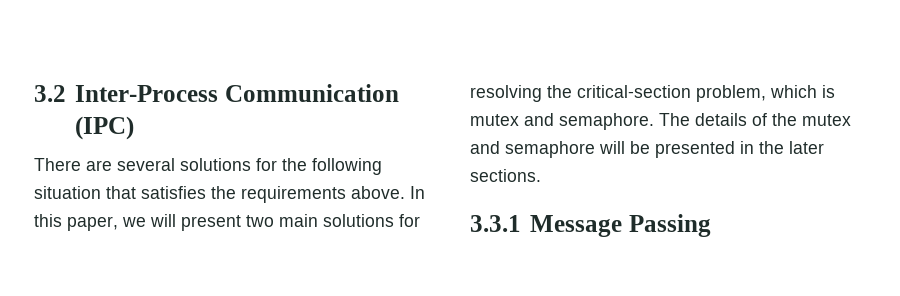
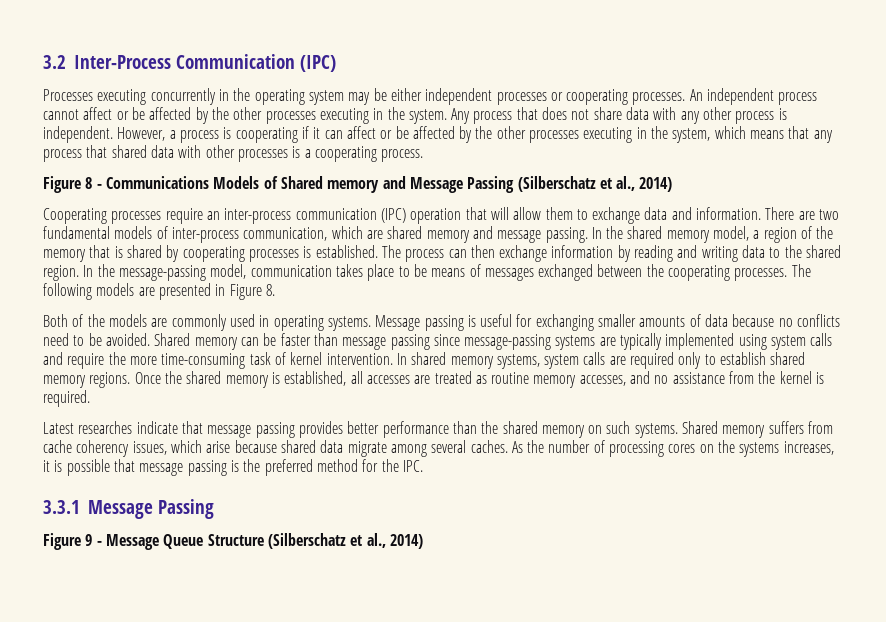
[34,158,382,175] [34,186,425,203] [34,214,420,231] [470,85,835,102] [470,113,851,130] [470,141,824,158] [470,169,541,182] [470,214,711,237] There are several solutions for the following situation that satisfies the requirements above. In this paper, we will present two main solutions for resolving the critical-section problem, which is mutex and semaphore. The details of the mutex and semaphore will be presented in the later sections. // 3.3.1 Message Passing -> [43,88,818,105] [43,107,787,124] [43,126,833,143] [43,145,424,162] [43,176,673,193] [43,207,840,224] [43,226,834,243] [43,245,842,262] [43,264,811,281] [43,283,275,300] [43,314,841,331] [43,333,833,350] [43,352,806,369] [43,371,825,388] [43,390,90,407] [43,421,834,438] [43,440,834,457] [43,459,423,476] [43,499,214,519] [43,533,423,550] Processes executing concurrently in the operating system may be either independent processes or cooperating processes. An independent process cannot affect or be affected by the other processes executing in the system. Any process that does not share data with any other process is independent. However, a process is cooperating if it can affect or be affected by the other processes executing in the system, which means that any process that shared data with other processes is a cooperating process. // Figure 8 - Communications Models of Shared memory and Message Passing (Silberschatz et al., 2014) // Cooperating processes require an inter-process communication (IPC) operation that will allow them to exchange data and information. There are two fundamental models of inter-process communication, which are shared memory and message passing. In the shared memory model, a region of the memory that is shared by cooperating processes is established. The process can then exchange information by reading and writing data to the shared region. In the message-passing model, communication takes place to be means of messages exchanged between the cooperating processes. The following models are presented in Figure 8. // Both of the models are commonly used in operating systems. Message passing is useful for exchanging smaller amounts of data because no conflicts need to be avoided. Shared memory can be faster than message passing since message-passing systems are typically implemented using system calls and require the more time-consuming task of kernel intervention. In shared memory systems, system calls are required only to establish shared memory regions. Once the shared memory is established, all accesses are treated as routine memory accesses, and no assistance from the kernel is required. // Latest researches indicate that message passing provides better performance than the shared memory on such systems. Shared memory suffers from cache coherency issues, which arise because shared data migrate among several caches. As the number of processing cores on the systems increases, it is possible that message passing is the preferred method for the IPC. // 3.3.1 Message Passing // Figure 9 - Message Queue Structure (Silberschatz et al., 2014)

